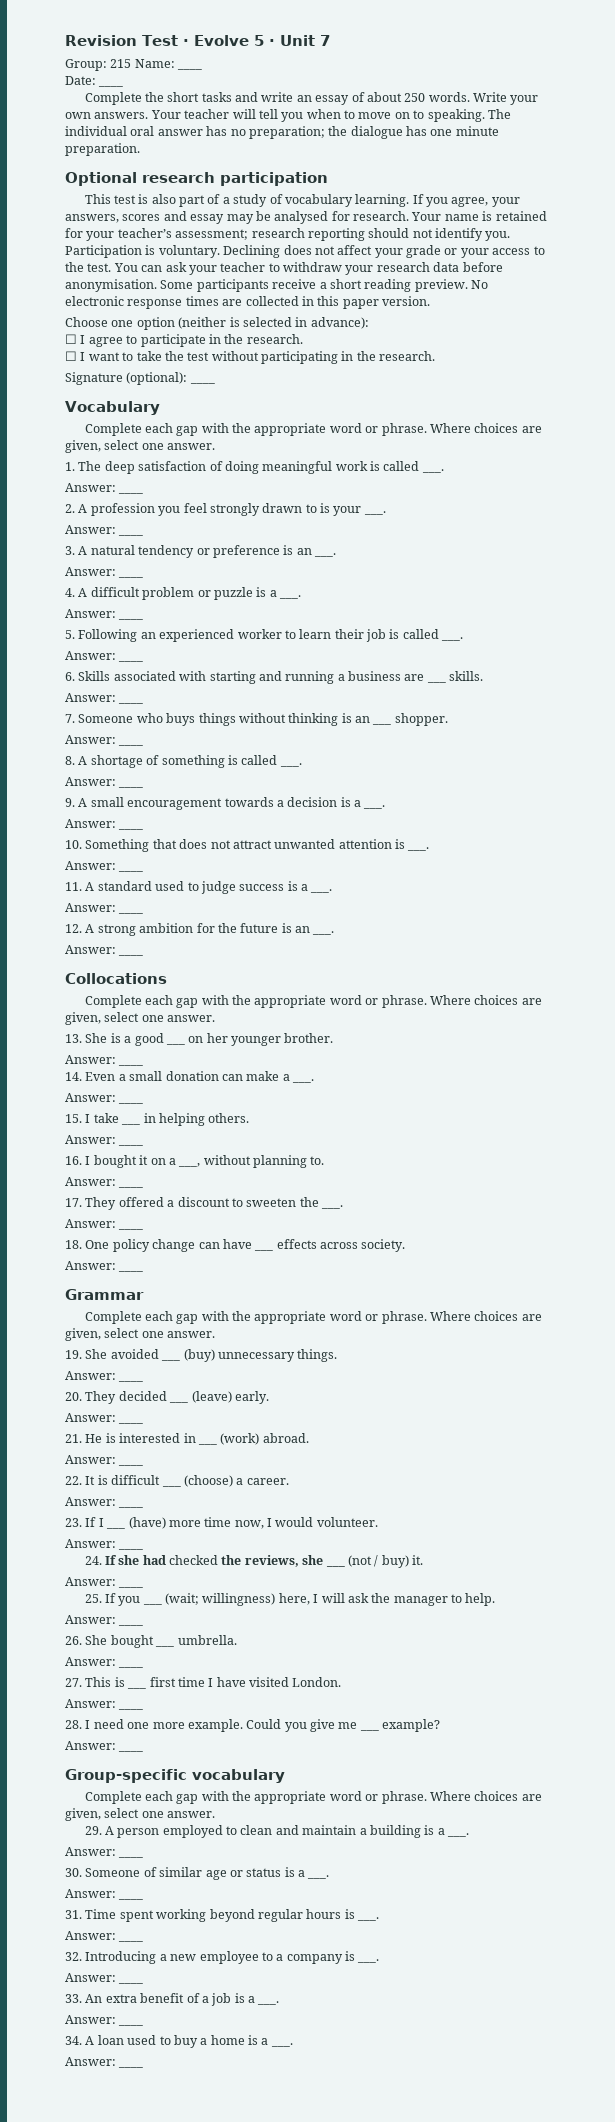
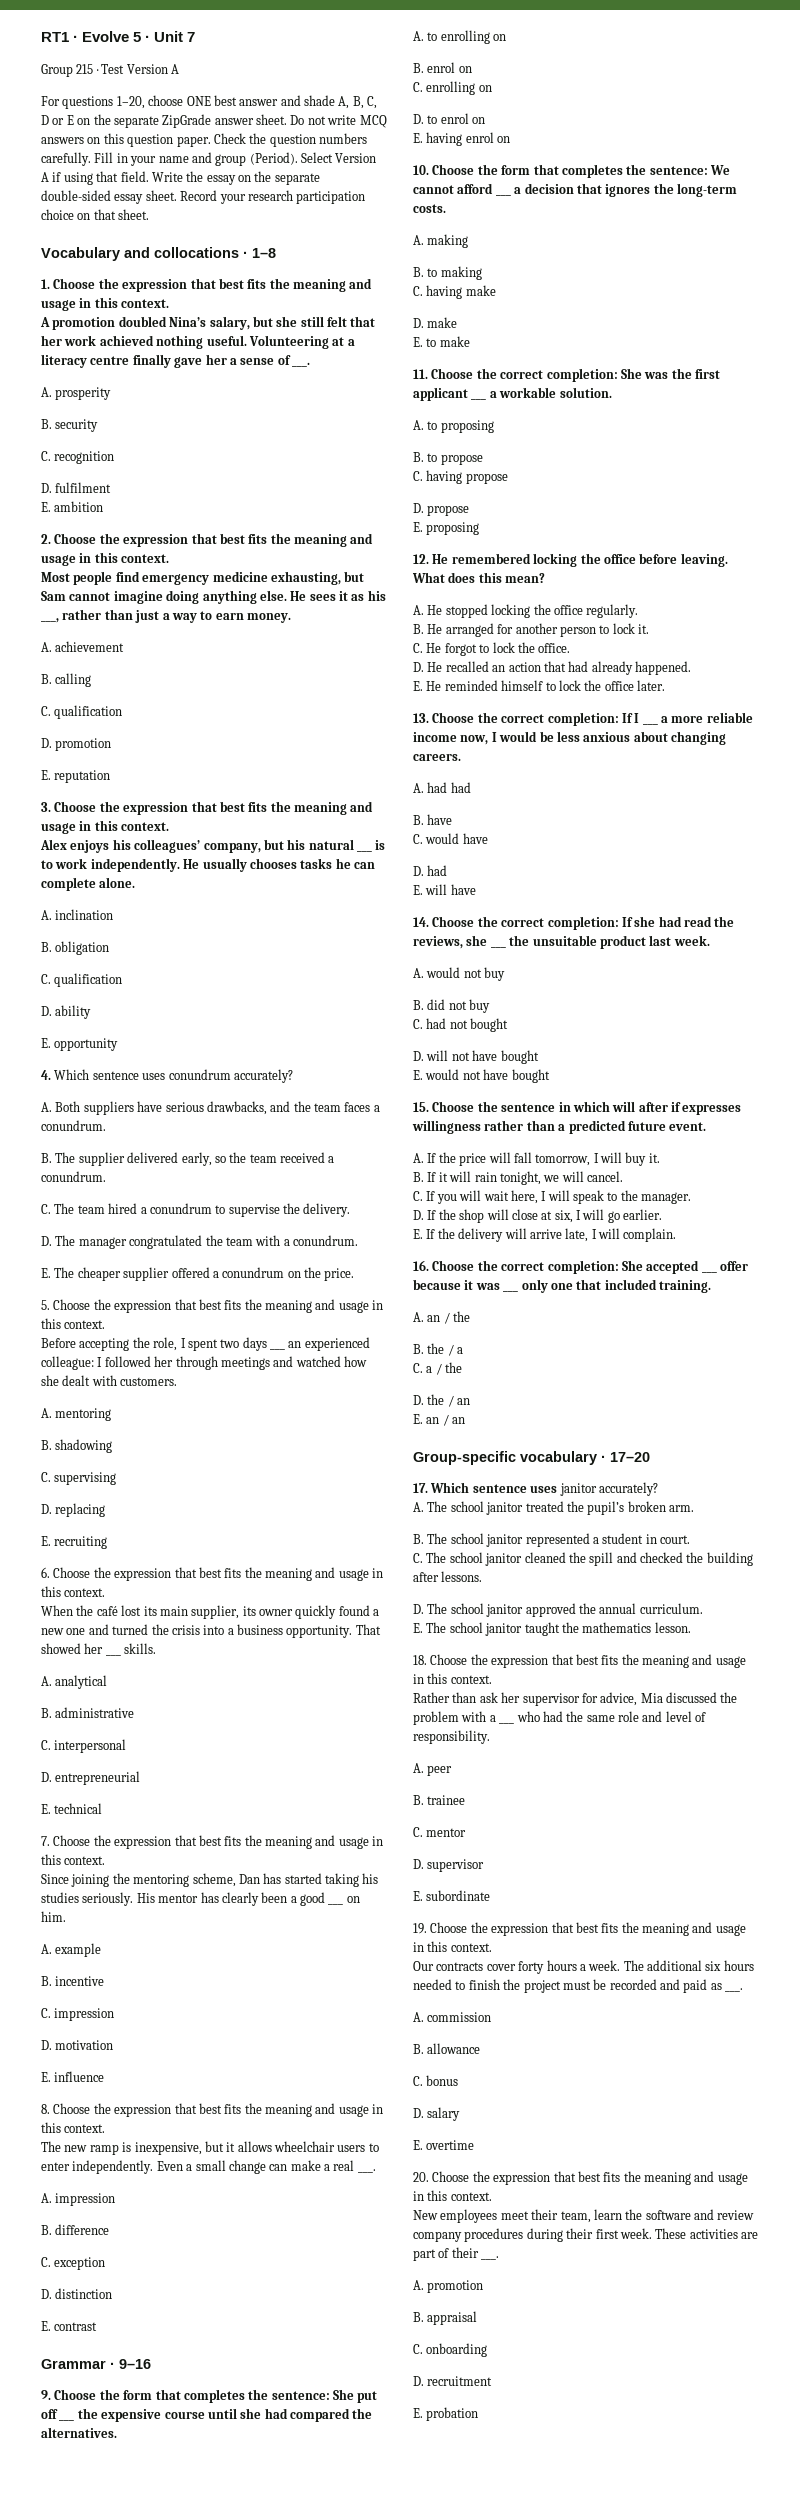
[65,35,178,46] Revision Test -> [41,32,69,42] RT1
[65,59,175,71] [177,68,203,70] [65,76,96,85] [98,85,124,87] [84,92,539,105] [65,109,511,122] [65,126,499,139] [65,143,140,156] [65,172,328,186] [84,194,520,207] [65,211,547,224] [65,228,511,241] [65,245,545,258] [65,262,503,275] [65,279,488,292] [65,296,430,309] [65,317,369,330] [65,334,303,347] [65,351,436,364] [65,372,215,385] [65,401,160,415] [84,423,542,436] [65,440,216,453] [65,461,444,474] [65,483,116,492] [118,492,144,494] [65,503,386,516] [65,525,116,534] [118,534,144,536] [65,545,336,558] [65,567,116,576] [118,576,144,578] [65,587,301,600] [65,609,116,618] [118,618,144,620] [65,629,464,642] [65,651,116,660] [118,660,144,662] [65,671,425,684] [426,681,446,683] [449,671,484,681] [65,693,116,702] [118,702,144,704] [65,713,370,726] [372,713,448,726] [65,735,116,744] [118,744,144,746] [65,755,302,768] [65,777,116,786] [118,786,144,788] [65,797,386,810] [65,819,116,828] [118,828,144,830] [65,839,430,852] [65,861,116,870] [118,870,144,872] [65,881,333,894] [65,903,116,912] [118,912,144,914] [65,923,335,936] [65,945,116,954] [118,954,144,956] [65,973,167,984] [84,995,542,1008] [65,1012,216,1025] [65,1033,185,1046] [188,1033,334,1046] [65,1055,116,1064] [118,1064,144,1066] [65,1072,82,1081] Group: 215 Name: ____ // Date: ____ // Complete the short tasks and write an essay of about 250 words. Write your own answers. Your teacher will tell you when to move on to speaking. The individual oral answer has no preparation; the dialogue has one minute preparation. // Optional research participation // This test is also part of a study of vocabulary learning. If you agree, your answers, scores and essay may be analysed for research. Your name is retained for your teacher’s assessment; research reporting should not identify you. Participation is voluntary. Declining does not affect your grade or your access to the test. You can ask your teacher to withdraw your research data before anonymisation. Some participants receive a short reading preview. No electronic response times are collected in this paper version. // Choose one option (neither is selected in advance): // ☐ I agree to participate in the research. // ☐ I want to take the test without participating in the research. // Signature (optional): ____ // Vocabulary // Complete each gap with the appropriate word or phrase. Where choices are given, select one answer. // 1. The deep satisfaction of doing meaningful work is called ___. // Answer: ____ // 2. A profession you feel strongly drawn to is your ___. // Answer: ____ // 3. A natural tendency or preference is an ___. // Answer: ____ // 4. A difficult problem or puzzle is a ___. // Answer: ____ // 5. Following an experienced worker to learn their job is called ___. // Answer: ____ // 6. Skills associated with starting and running a business are ___ skills. // Answer: ____ // 7. Someone who buys things without thinking is an ___ shopper. // Answer: ____ // 8. A shortage of something is called ___. // Answer: ____ // 9. A small encouragement towards a decision is a ___. // Answer: ____ // 10. Something that does not attract unwanted attention is ___. // Answer: ____ // 11. A standard used to judge success is a ___. // Answer: ____ // 12. A strong ambition for the future is an ___. // Answer: ____ // Collocations // Complete each gap with the appropriate word or phrase. Where choices are given, select one answer. // 13. She is a good ___ on her younger brother. // Answer: ____ // 14. -> [41,64,179,77] [41,95,378,109] [41,114,387,128] [41,133,367,147] [41,152,377,166] [41,171,320,185] [41,190,366,204] [41,209,150,220] [41,247,276,261] [41,278,373,292] [41,297,170,311] [40,316,376,330] [41,335,355,349] [41,354,310,368] [41,387,112,400] [41,419,99,432] [41,451,115,464] [41,482,112,493] [41,501,104,512] [41,533,374,547] [41,552,170,566] [41,571,365,585] [41,590,386,604] [41,609,291,623] [41,641,125,652] [41,673,92,687] [41,705,123,719] [41,738,112,751] [41,770,111,783] [41,801,374,815] [41,820,170,834] [40,839,354,853] [357,850,372,852] [375,840,386,850] [41,858,375,872] [41,877,136,891] [41,909,114,920] [41,941,110,955] [41,973,123,987] [41,1005,92,1019] [41,1038,119,1051] [41,1069,293,1083] [41,1101,380,1115] [41,1120,106,1131] [41,1152,335,1166] [41,1171,106,1182] [41,1203,351,1217] [41,1235,358,1249] [41,1267,355,1281] [41,1299,384,1313] [41,1318,106,1329] [41,1337,285,1351] [288,1337,370,1351] [41,1356,367,1370] [41,1375,178,1386] [41,1408,112,1421] [41,1439,113,1453] [41,1472,117,1485] [41,1503,106,1517] [41,1536,108,1549] [41,1567,384,1581] [41,1586,106,1597] [41,1605,380,1619] [41,1624,381,1638] [41,1643,104,1654] [105,1654,121,1656] [124,1643,157,1654] [41,1675,108,1689] [41,1707,135,1718] [41,1739,127,1753] [41,1771,141,1785] [41,1803,103,1814] [41,1835,384,1849] [41,1854,106,1865] [41,1873,379,1887] [41,1892,344,1906] [346,1896,360,1903] [41,1911,66,1922] [41,1943,102,1957] [41,1976,105,1986] [41,2008,115,2021] [41,2040,114,2050] [41,2071,105,2082] [41,2103,384,2117] [41,2122,106,2133] [41,2141,379,2155] [41,2160,154,2174] Group 215 · Test Version A // For questions 1–20, choose ONE best answer and shade A, B, C, D or E on the separate ZipGrade answer sheet. Do not write MCQ answers on this question paper. Check the question numbers carefully. Fill in your name and group (Period). Select Version A if using that field. Write the essay on the separate double-sided essay sheet. Record your research participation choice on that sheet. // Vocabulary and collocations · 1–8 // 1. Choose the expression that best fits the meaning and usage in this context. // A promotion doubled Nina’s salary, but she still felt that her work achieved nothing useful. Volunteering at a literacy centre finally gave her a sense of ___. // A. prosperity // B. security // C. recognition // D. fulfilment // E. ambition // 2. Choose the expression that best fits the meaning and usage in this context. // Most people find emergency medicine exhausting, but Sam cannot imagine doing anything else. He sees it as his ___, rather than just a way to earn money. // A. achievement // B. calling // C. qualification // D. promotion // E. reputation // 3. Choose the expression that best fits the meaning and usage in this context. // Alex enjoys his colleagues’ company, but his natural ___ is to work independently. He usually chooses tasks he can complete alone. // A. inclination // B. obligation // C. qualification // D. ability // E. opportunity // 4. Which sentence uses conundrum accurately? // A. Both suppliers have serious drawbacks, and the team faces a conundrum. // B. The supplier delivered early, so the team received a conundrum. // C. The team hired a conundrum to supervise the delivery. // D. The manager congratulated the team with a conundrum. // E. The cheaper supplier offered a conundrum on the price. // 5. Choose the expression that best fits the meaning and usage in this context. // Before accepting the role, I spent two days ___ an experienced colleague: I followed her through meetings and watched how she dealt with customers. // A. mentoring // B. shadowing // C. supervising // D. replacing // E. recruiting // 6. Choose the expression that best fits the meaning and usage in this context. // When the café lost its main supplier, its owner quickly found a new one and turned the crisis into a business opportunity. That showed her ___ skills. // A. analytical // B. administrative // C. interpersonal // D. entrepreneurial // E. technical // 7. Choose the expression that best fits the meaning and usage in this context. // Since joining the mentoring scheme, Dan has started taking his studies seriously. His mentor has clearly been a good ___ on him. // A. example // B. incentive // C. impression // D. motivation // E. influence // 8. Choose the expression that best fits the meaning and usage in this context. // The new ramp is inexpensive, but it allows wheelchair users to enter independently.
[165,1071,219,1081] donation -> [228,2160,266,2174] change
[292,1079,314,1083] [65,1093,116,1102] [118,1102,144,1104] [65,1113,119,1123] [121,1123,141,1125] [143,1113,250,1126] [65,1135,116,1144] [118,1144,144,1146] [65,1155,325,1168] [65,1177,116,1186] [118,1186,144,1188] [65,1197,343,1210] [65,1219,116,1228] [118,1228,144,1230] [65,1239,252,1252] [254,1249,274,1251] [276,1239,406,1252] [65,1261,116,1270] [118,1270,144,1272] [65,1289,144,1300] [84,1311,542,1324] [65,1328,216,1341] [65,1349,159,1359] [161,1349,338,1362] [65,1371,116,1380] [118,1380,144,1382] [65,1391,167,1404] [169,1391,269,1404] [65,1413,116,1422] [118,1422,144,1424] [65,1433,196,1443] [197,1433,309,1445] [65,1455,116,1464] [118,1464,144,1466] [65,1475,161,1485] [161,1475,289,1487] [65,1497,116,1506] [118,1506,144,1508] [65,1517,104,1527] [106,1517,378,1529] [65,1539,116,1548] [118,1548,144,1550] [84,1556,102,1565] ___. // Answer: ____ // 15. I take ___ in helping others. // Answer: ____ // 16. I bought it on a ___, without planning to. // Answer: ____ // 17. They offered a discount to sweeten the ___. // Answer: ____ // 18. One policy change can have ___ effects across society. // Answer: ____ // Grammar // Complete each gap with the appropriate word or phrase. Where choices are given, select one answer. // 19. She avoided ___ (buy) unnecessary things. // Answer: ____ // 20. They decided ___ (leave) early. // Answer: ____ // 21. He is interested in ___ (work) abroad. // Answer: ____ // 22. It is difficult ___ (choose) a career. // Answer: ____ // 23. If I ___ (have) more time now, I would volunteer. // Answer: ____ // 24. -> [333,2160,376,2173] [41,2193,116,2206] [41,2224,110,2235] [41,2257,106,2270] [41,2288,113,2299] [41,2321,98,2331] [41,2359,151,2369] [41,2389,378,2403] [41,2409,58,2419] [59,2419,75,2421] [77,2408,373,2422] [41,2427,117,2438] [413,30,507,44] [413,62,472,73] [413,81,492,95] [413,113,486,124] [413,132,511,146] [413,164,730,178] [413,183,494,194] [495,194,511,196] [514,183,737,197] [413,204,446,213] [413,234,469,248] [413,266,482,280] [413,285,496,299] [413,317,458,328] [413,336,470,347] [413,368,720,382] [413,387,487,401] [489,387,612,398] [413,420,494,433] [413,452,483,465] [413,470,508,484] [413,503,470,516] [413,522,480,535] [413,553,728,567] [412,572,546,583] [413,604,639,618] [413,623,649,637] [413,642,571,656] [413,661,691,675] [413,680,665,691] [413,712,640,726] [642,723,658,725] [661,712,753,723] [413,731,726,745] [413,754,461,761] [413,782,471,793] [413,814,453,825] [413,833,488,844] [413,865,448,876] [413,884,476,895] [413,916,619,930] real ___. // A. impression // B. difference // C. exception // D. distinction // E. contrast // Grammar · 9–16 // 9. Choose the form that completes the sentence: She put off ___ the expensive course until she had compared the alternatives. // A. to enrolling on // B. enrol on // C. enrolling on // D. to enrol on // E. having enrol on // 10. Choose the form that completes the sentence: We cannot afford ___ a decision that ignores the long-term costs. // A. making // B. to making // C. having make // D. make // E. to make // 11. Choose the correct completion: She was the first applicant ___ a workable solution. // A. to proposing // B. to propose // C. having propose // D. propose // E. proposing // 12. He remembered locking the office before leaving. What does this mean? // A. He stopped locking the office regularly. // B. He arranged for another person to lock it. // C. He forgot to lock the office. // D. He recalled an action that had already happened. // E. He reminded himself to lock the office later. // 13. Choose the correct completion: If I ___ a more reliable income now, I would be less anxious about changing careers. // A. had had // B. have // C. would have // D. had // E. will have // 14. Choose the correct completion:
[169,1555,219,1565] checked -> [684,916,712,927] read
[347,1555,424,1568] [65,1577,116,1586] [118,1586,144,1588] [84,1593,496,1606] [65,1615,116,1624] [118,1624,144,1626] [65,1635,175,1648] [177,1635,237,1645] [65,1657,116,1666] [118,1666,144,1668] [65,1677,125,1687] [127,1687,147,1689] [149,1677,342,1687] [65,1699,116,1708] [118,1708,144,1710] [65,1719,358,1732] [359,1719,441,1732] [65,1741,116,1750] [118,1750,144,1752] [65,1769,285,1783] [84,1791,542,1804] [65,1808,216,1821] [84,1825,470,1838] [65,1847,116,1856] [118,1856,144,1858] [65,1867,330,1880] [65,1889,116,1898] [118,1898,144,1900] [65,1909,379,1922] [65,1931,116,1940] [118,1940,144,1942] [65,1951,380,1964] [65,1973,116,1982] [118,1982,144,1984] [65,1993,280,2006] [65,2015,116,2024] [118,2024,144,2026] [65,2035,293,2048] [65,2057,116,2066] [118,2066,144,2068] (not / buy) it. // Answer: ____ // 25. If you ___ (wait; willingness) here, I will ask the manager to help. // Answer: ____ // 26. She bought ___ umbrella. // Answer: ____ // 27. This is ___ first time I have visited London. // Answer: ____ // 28. I need one more example. Could you give me ___ example? // Answer: ____ // Group-specific vocabulary // Complete each gap with the appropriate word or phrase. Where choices are given, select one answer. // 29. A person employed to clean and maintain a building is a ___. // Answer: ____ // 30. Someone of similar age or status is a ___. // Answer: ____ // 31. Time spent working beyond regular hours is ___. // Answer: ____ // 32. Introducing a new employee to a company is ___. // Answer: ____ // 33. An extra benefit of a job is a ___. // Answer: ____ // 34. A loan used to buy a home is a ___. // Answer: ____ -> [509,935,710,949] [413,967,506,981] [413,999,491,1013] [413,1018,509,1032] [413,1050,539,1064] [413,1069,550,1083] [413,1101,742,1115] [412,1120,707,1134] [413,1152,660,1166] [413,1171,623,1185] [413,1190,692,1204] [413,1209,663,1223] [413,1228,677,1242] [413,1260,717,1274] [720,1261,748,1271] [413,1279,500,1290] [503,1279,711,1293] [413,1311,471,1324] [413,1343,464,1356] [413,1362,463,1375] [413,1394,471,1407] [413,1414,466,1426] [413,1451,650,1465] [413,1482,658,1496] [413,1501,694,1515] [413,1533,690,1547] [413,1552,753,1566] [413,1571,483,1582] [413,1603,703,1617] [413,1622,691,1636] [413,1654,746,1668] [413,1673,492,1684] [413,1692,738,1706] [413,1711,496,1725] [499,1722,515,1724] [516,1711,707,1722] [413,1730,490,1744] [413,1763,453,1776] [413,1795,466,1805] [413,1827,467,1837] [413,1859,485,1872] [413,1890,491,1901] [413,1922,746,1936] [413,1941,492,1952] [413,1960,754,1974] [413,1979,744,1993] [413,2012,492,2022] [413,2043,481,2054] [413,2075,459,2086] [413,2107,461,2121] [413,2140,475,2150] [413,2171,748,2185] [413,2190,492,2201] [413,2209,755,2223] [413,2228,758,2242] [413,2247,500,2261] [413,2280,484,2293] [413,2311,478,2325] [413,2343,488,2357] [413,2376,493,2386] [413,2407,479,2421] the unsuitable product last week. // A. would not buy // B. did not buy // C. had not bought // D. will not have bought // E. would not have bought // 15. Choose the sentence in which will after if expresses willingness rather than a predicted future event. // A. If the price will fall tomorrow, I will buy it. // B. If it will rain tonight, we will cancel. // C. If you will wait here, I will speak to the manager. // D. If the shop will close at six, I will go earlier. // E. If the delivery will arrive late, I will complain. // 16. Choose the correct completion: She accepted ___ offer because it was ___ only one that included training. // A. an / the // B. the / a // C. a / the // D. the / an // E. an / an // Group-specific vocabulary · 17–20 // 17. Which sentence uses janitor accurately? // A. The school janitor treated the pupil’s broken arm. // B. The school janitor represented a student in court. // C. The school janitor cleaned the spill and checked the building after lessons. // D. The school janitor approved the annual curriculum. // E. The school janitor taught the mathematics lesson. // 18. Choose the expression that best fits the meaning and usage in this context. // Rather than ask her supervisor for advice, Mia discussed the problem with a ___ who had the same role and level of responsibility. // A. peer // B. trainee // C. mentor // D. supervisor // E. subordinate // 19. Choose the expression that best fits the meaning and usage in this context. // Our contracts cover forty hours a week. The additional six hours needed to finish the project must be recorded and paid as ___. // A. commission // B. allowance // C. bonus // D. salary // E. overtime // 20. Choose the expression that best fits the meaning and usage in this context. // New employees meet their team, learn the software and review company procedures during their first week. These activities are part of their ___. // A. promotion // B. appraisal // C. onboarding // D. recruitment // E. probation

